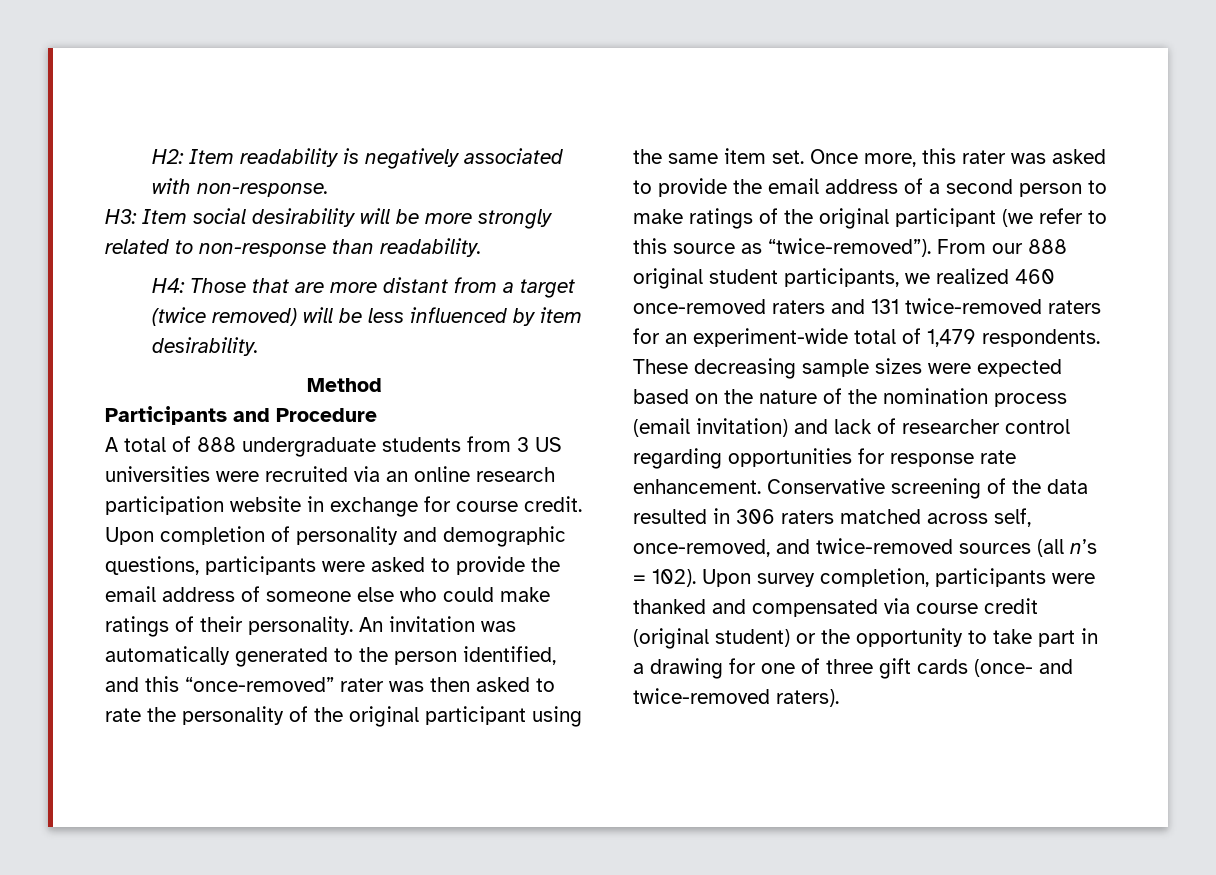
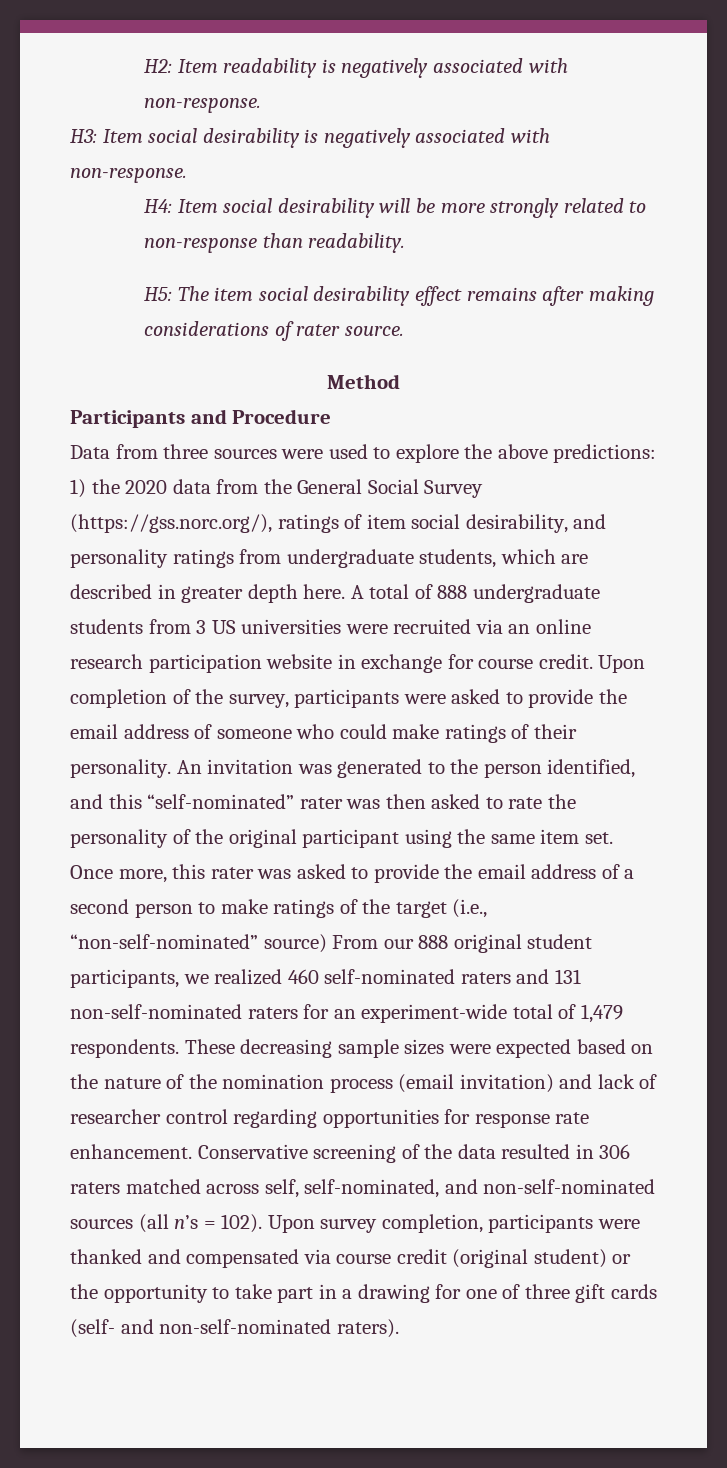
(356, 217) none -> [304,128,550,148] [70,168,187,183] [144,198,375,218] is negatively associated with non-response. // H4: Item social desirability
[152,277,576,298] [152,307,583,326] [152,337,259,356] [306,378,382,392] [105,406,377,425] H4: Those that are more distant from a target (twice removed) will be less influenced by item desirability. // Method // Participants and Procedure // -> [144,286,654,306] [144,321,404,341] [327,374,400,389] [70,409,332,428] [70,444,657,463] [70,479,484,498] [70,514,607,533] [70,549,589,568] [70,584,346,603] H5: The item social desirability effect remains after making considerations of rater source. // Method // Participants and Procedure // Data from three sources were used to explore the above predictions: 1) the 2020 data from the General Social Survey (https://gss.norc.org/), ratings of item social desirability, and personality ratings from undergraduate students, which are described in greater depth here.
[296,526,566,547] [105,556,199,575] personality and demographic questions, -> [195,689,289,708] the survey,
[357,587,394,602] else -> (292, 734) none
[105,646,230,665] automatically -> (332, 769) none
[185,677,334,692] “once-removed” -> [147,794,295,809] “self-nominated”
[819,208,1107,229] [633,238,931,257] original participant (we refer to this source as “twice-removed”). -> [395,899,488,918] [70,934,327,953] target (i.e., “non-self-nominated” source)
[633,299,766,314] once-removed -> [324,969,456,984] self-nominated
[905,298,1042,314] twice-removed -> [70,1004,242,1019] non-self-nominated
[633,538,953,557] once-removed, and twice-removed -> [304,1179,656,1198] self-nominated, and non-self-nominated
[974,659,1073,677] [633,688,770,704] (once- and twice-removed -> [70,1319,332,1338] (self- and non-self-nominated

